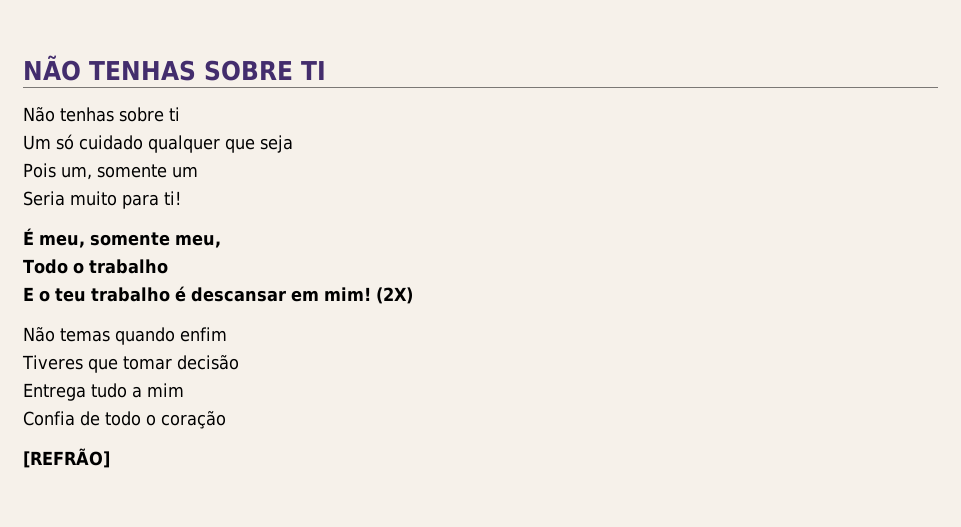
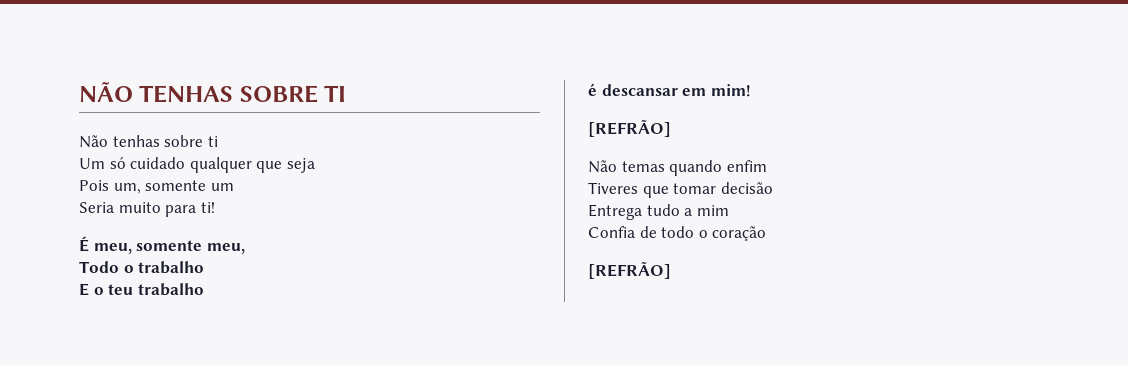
(170, 294) none -> (204, 289) //
[376,287,413,304] (2X) -> [588,120,671,137] // [REFRÃO]

